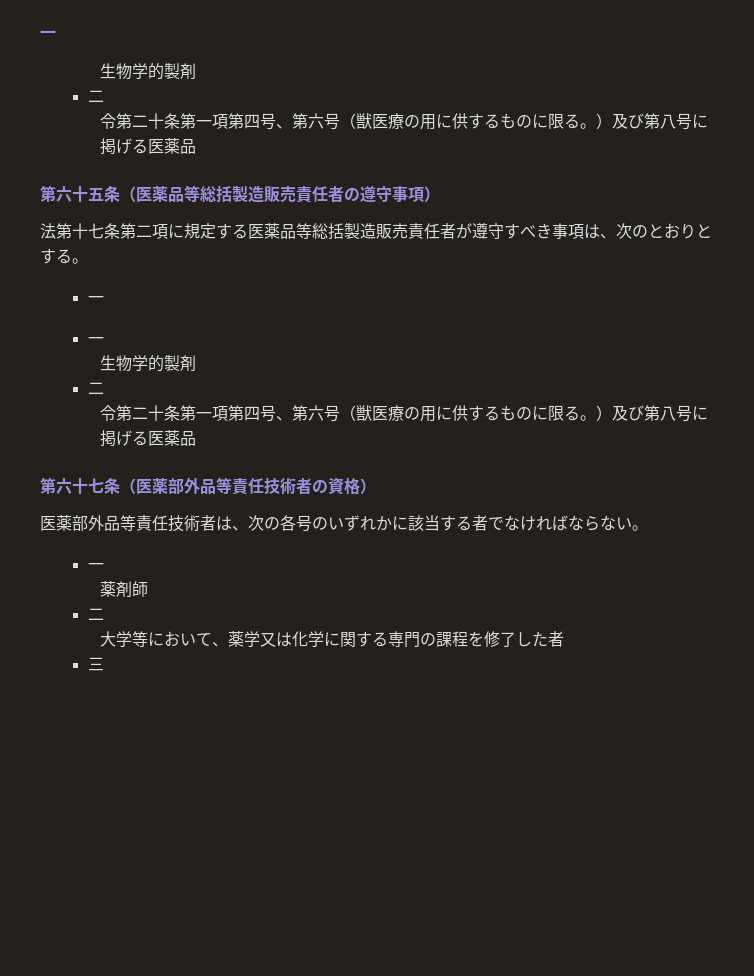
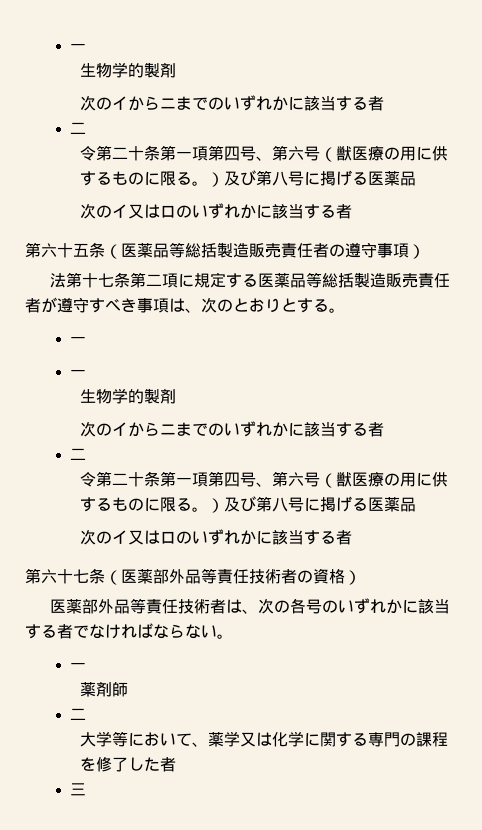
[40,30,56,38] [100,63,197,80] 一 // 生物学的製剤 -> [70,44,87,51] [79,62,176,78] [79,95,384,111] 一 // 生物学的製剤 // 次のイからニまでのいずれかに該当する者
(197, 146) none -> [79,203,352,219] // 次のイ又はロのいずれかに該当する者
(197, 363) none -> [79,421,384,437] // 次のイからニまでのいずれかに該当する者
(197, 438) none -> [79,529,352,545] // 次のイ又はロのいずれかに該当する者

